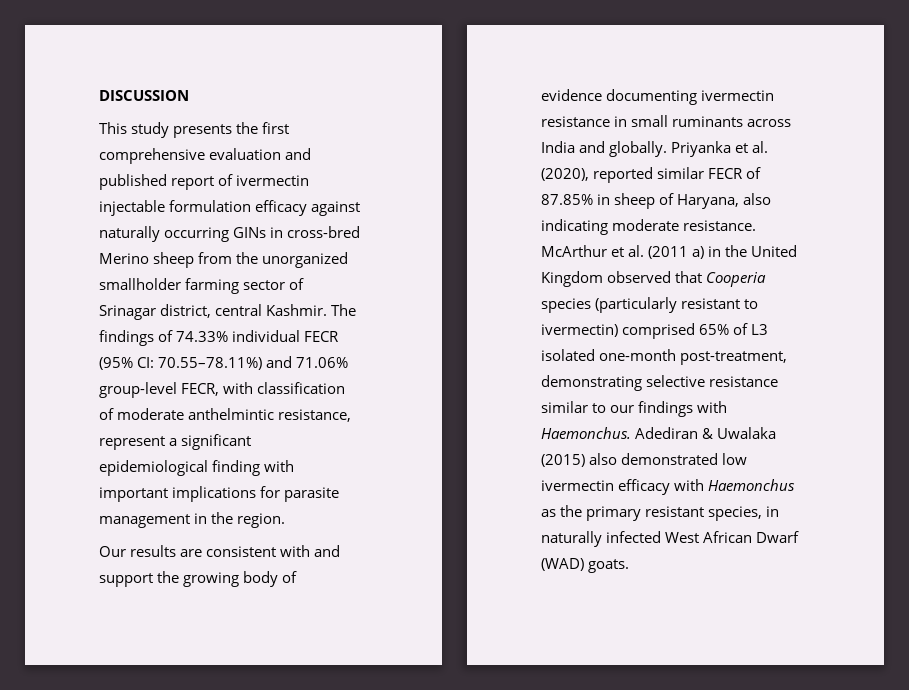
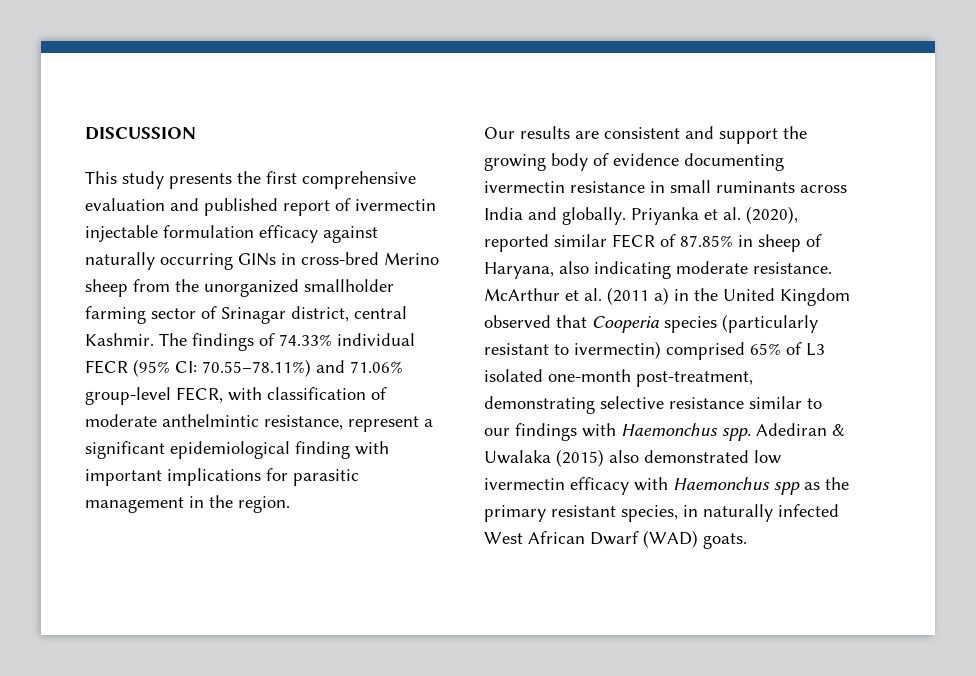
[284,487,340,502] parasite -> [293,469,359,486] parasitic
[280,545,311,557] with -> (680, 133) none
[541,427,631,439] Haemonchus. -> [621,423,751,441] Haemonchus spp.
(796, 485) none -> [774,482,800,495] spp

